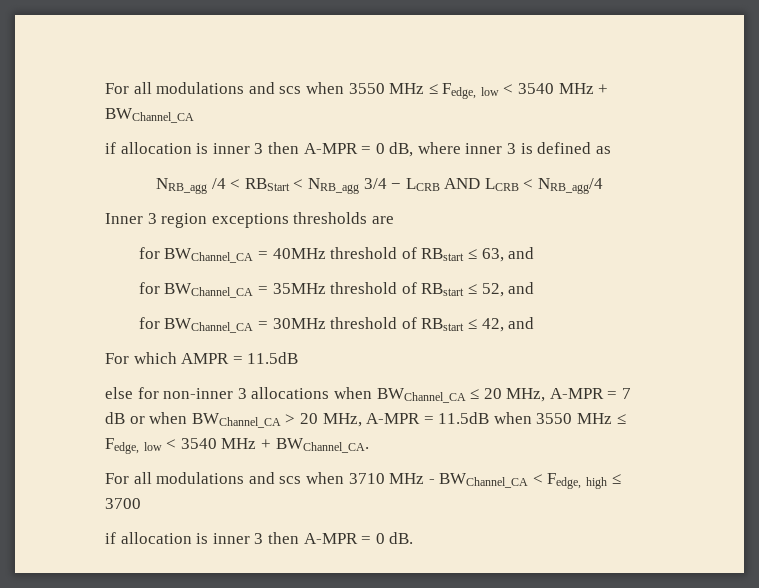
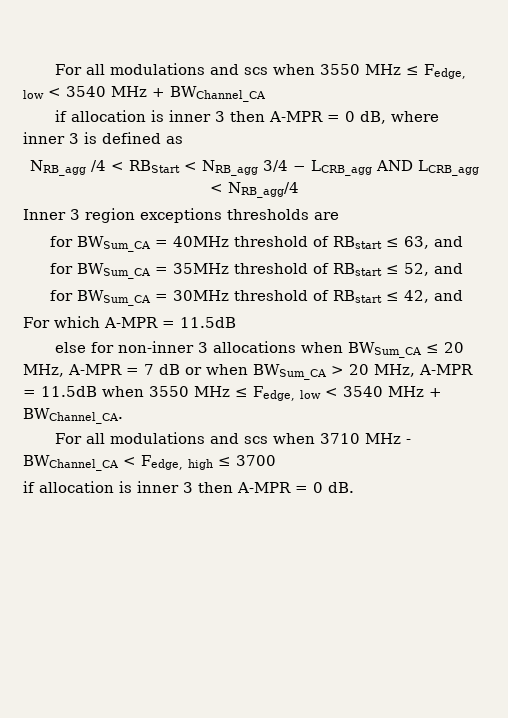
[405,178,519,191] LCRB AND LCRB -> [310,160,479,176] LCRB_agg AND LCRB_agg
[164,248,254,263] BWChannel_CA -> [76,236,151,252] BWSum_CA
[164,283,254,298] BWChannel_CA -> [76,263,151,279] BWSum_CA
[164,318,254,333] BWChannel_CA -> [76,290,151,306] BWSum_CA
[181,353,230,364] AMPR -> [104,317,158,328] A-MPR
[376,388,466,403] BWChannel_CA -> [348,342,423,358] BWSum_CA
[191,413,281,428] BWChannel_CA -> [253,364,327,380] BWSum_CA

